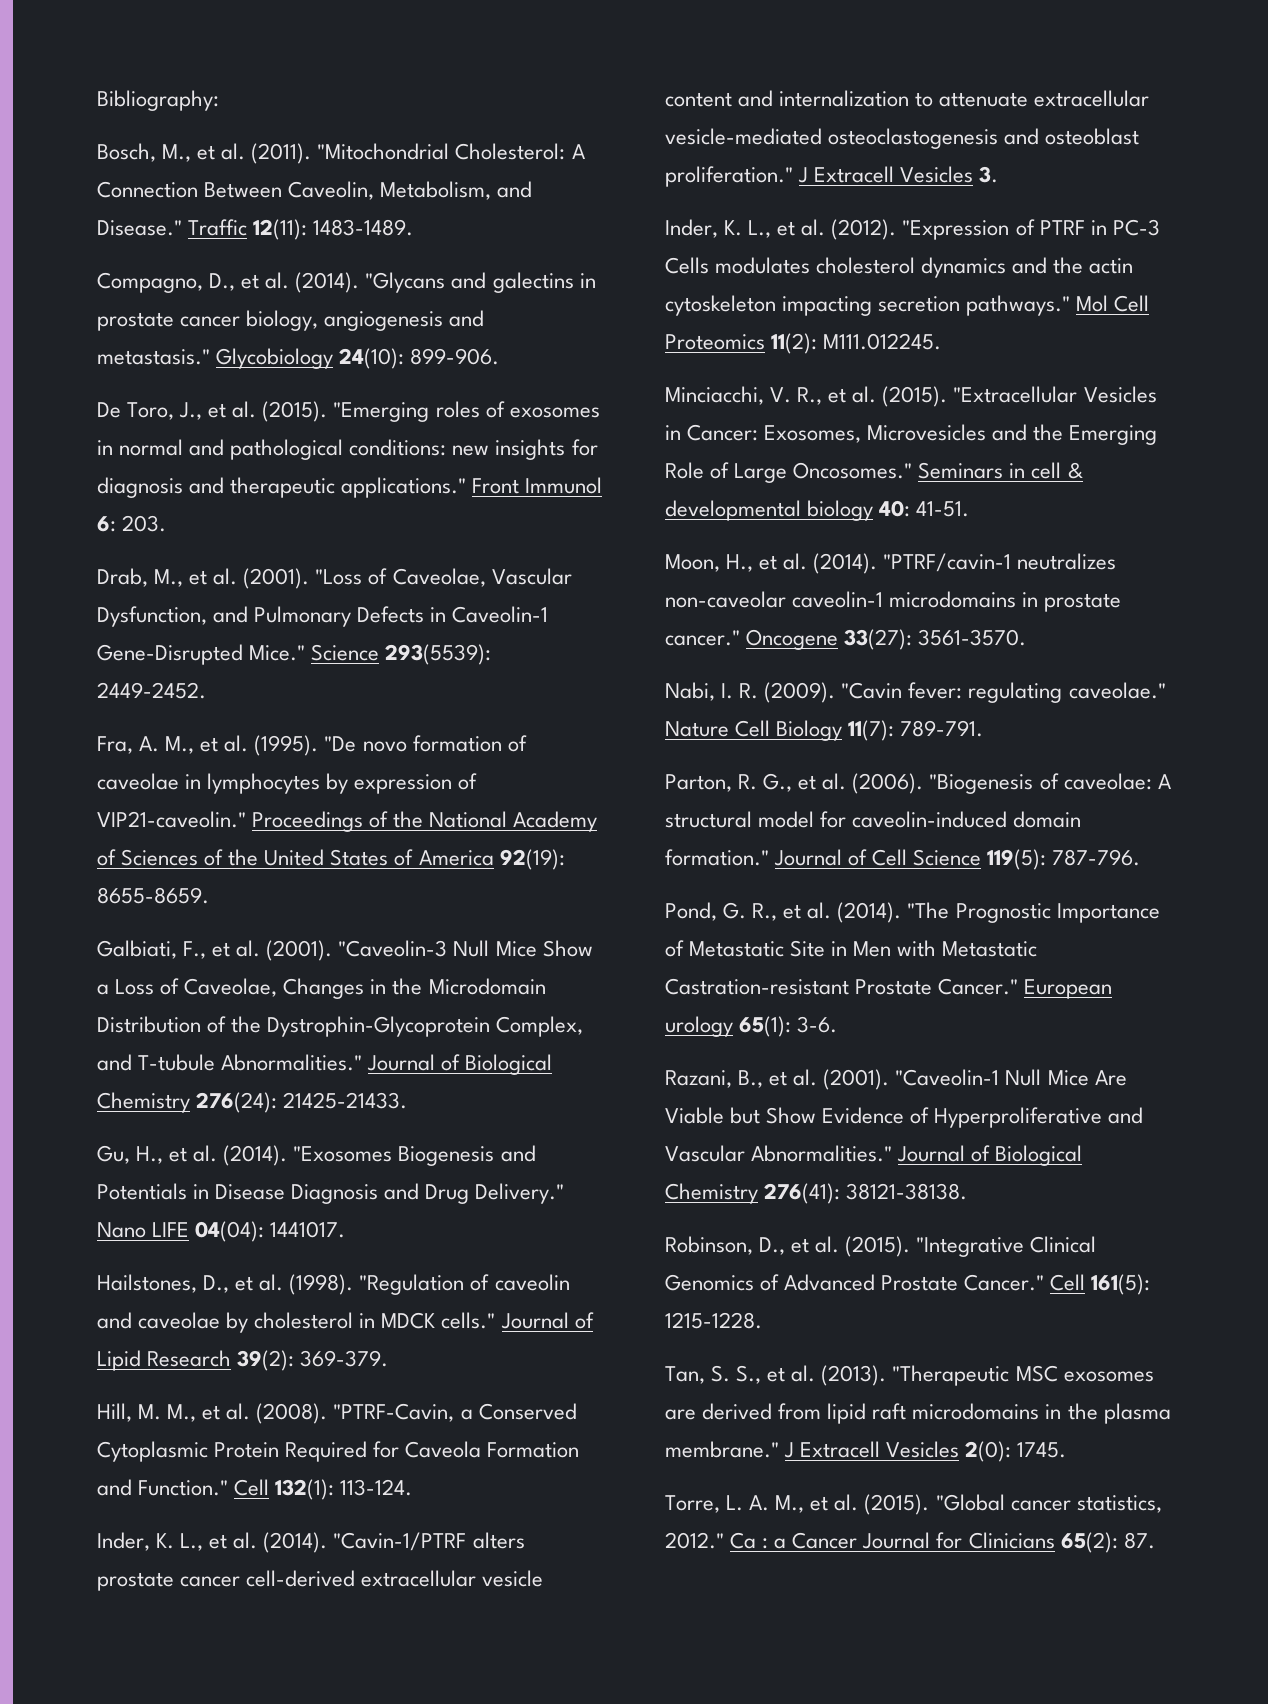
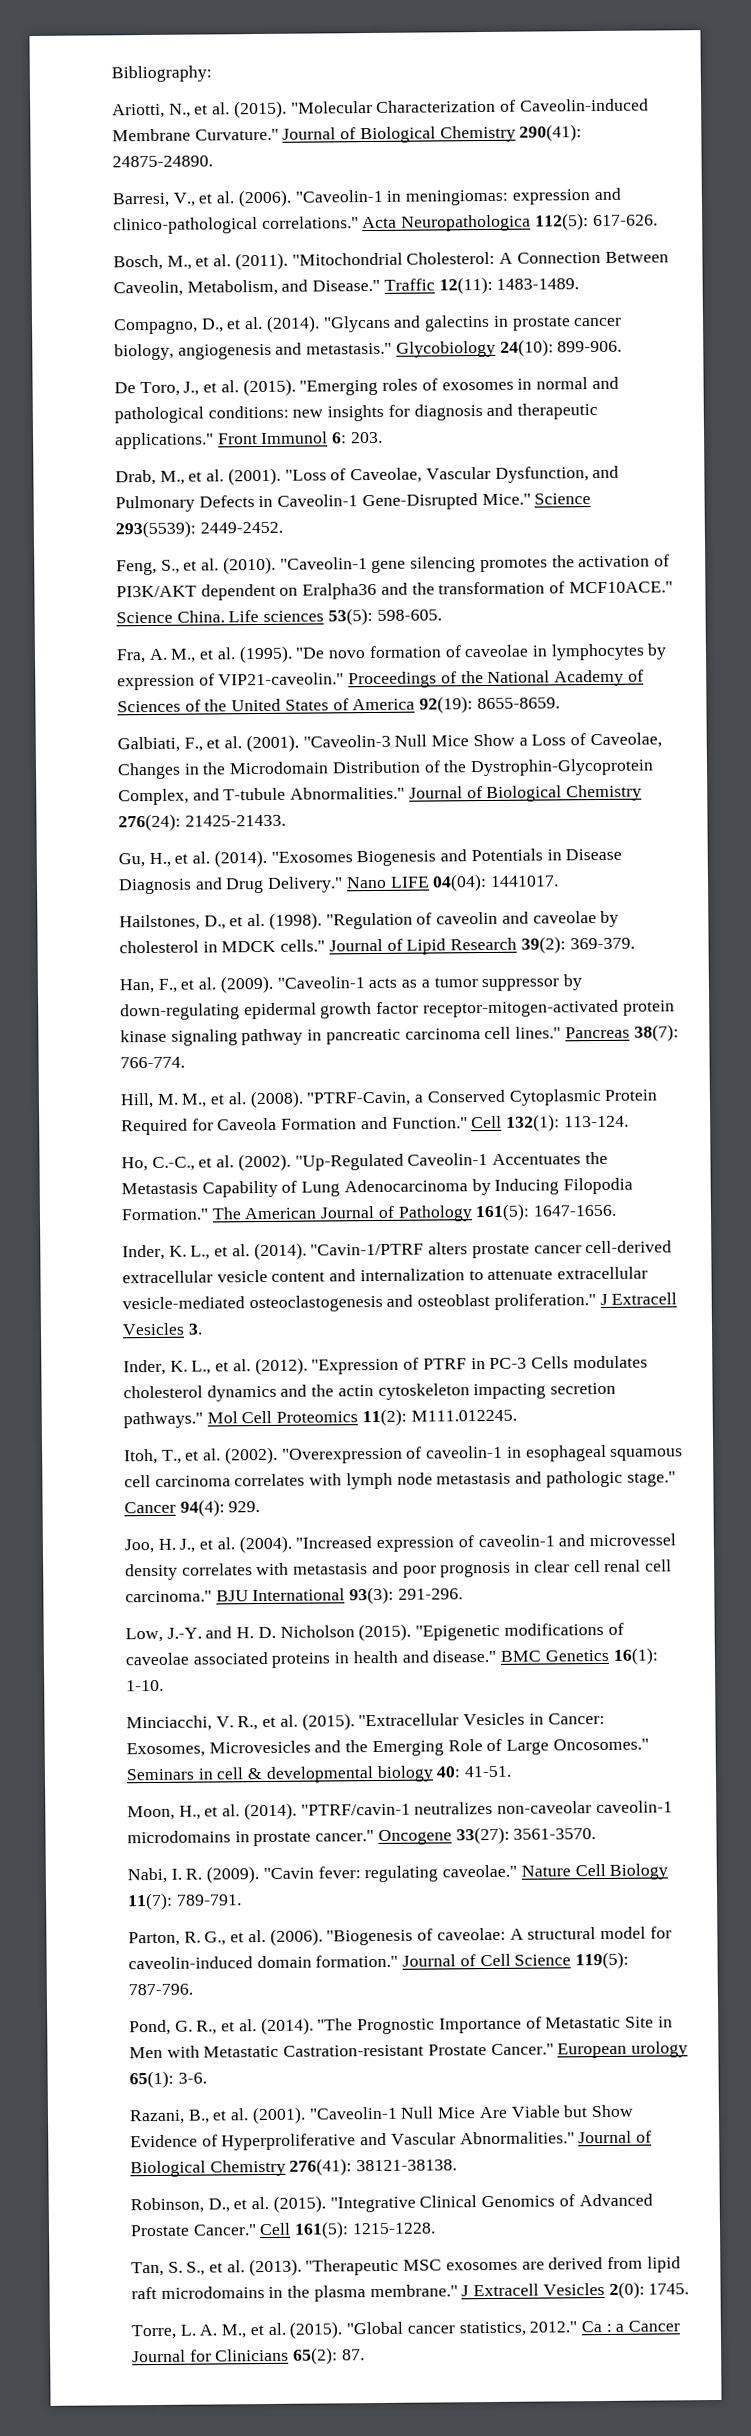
(219, 100) none -> [112,98,649,119] [112,124,583,144] [112,155,213,168] [112,187,621,208] [113,213,658,235] // Ariotti, N., et al. (2015). "Molecular Characterization of Caveolin-induced Membrane Curvature." Journal of Biological Chemistry 290(41): 24875-24890. // Barresi, V., et al. (2006). "Caveolin-1 in meningiomas: expression and clinico-pathological correlations." Acta Neuropathologica 112(5): 617-626.
(206, 690) none -> [116,554,670,576] [116,581,673,601] [116,608,442,626] // Feng, S., et al. (2010). "Caveolin-1 gene silencing promotes the activation of PI3K/AKT dependent on Eralpha36 and the transformation of MCF10ACE." Science China. Life sciences 53(5): 598-605.
(389, 1358) none -> [119,974,582,994] [120,999,675,1021] [120,1024,679,1046] [120,1056,185,1069] // Han, F., et al. (2009). "Caveolin-1 acts as a tumor suppressor by down-regulating epidermal growth factor receptor-mitogen-activated protein kinase signaling pathway in pancreatic carcinoma cell lines." Pancreas 38(7): 766-774.
(413, 1487) none -> [121,1151,608,1172] [121,1177,634,1198] [121,1203,617,1222] // Ho, C.-C., et al. (2002). "Up-Regulated Caveolin-1 Accentuates the Metastasis Capability of Lung Adenocarcinoma by Inducing Filopodia Formation." The American Journal of Pathology 161(5): 1647-1656.
(942, 341) none -> [124,1444,684,1465] [124,1470,676,1490] [124,1499,261,1517] [124,1533,676,1554] [125,1559,672,1581] [125,1586,463,1605] [125,1622,624,1643] [125,1647,658,1668] [126,1679,164,1692] // Itoh, T., et al. (2002). "Overexpression of caveolin-1 in esophageal squamous cell carcinoma correlates with lymph node metastasis and pathologic stage." Cancer 94(4): 929. // Joo, H. J., et al. (2004). "Increased expression of caveolin-1 and microvessel density correlates with metastasis and poor prognosis in clear cell renal cell carcinoma." BJU International 93(3): 291-296. // Low, J.-Y. and H. D. Nicholson (2015). "Epigenetic modifications of caveolae associated proteins in health and disease." BMC Genetics 16(1): 1-10.

